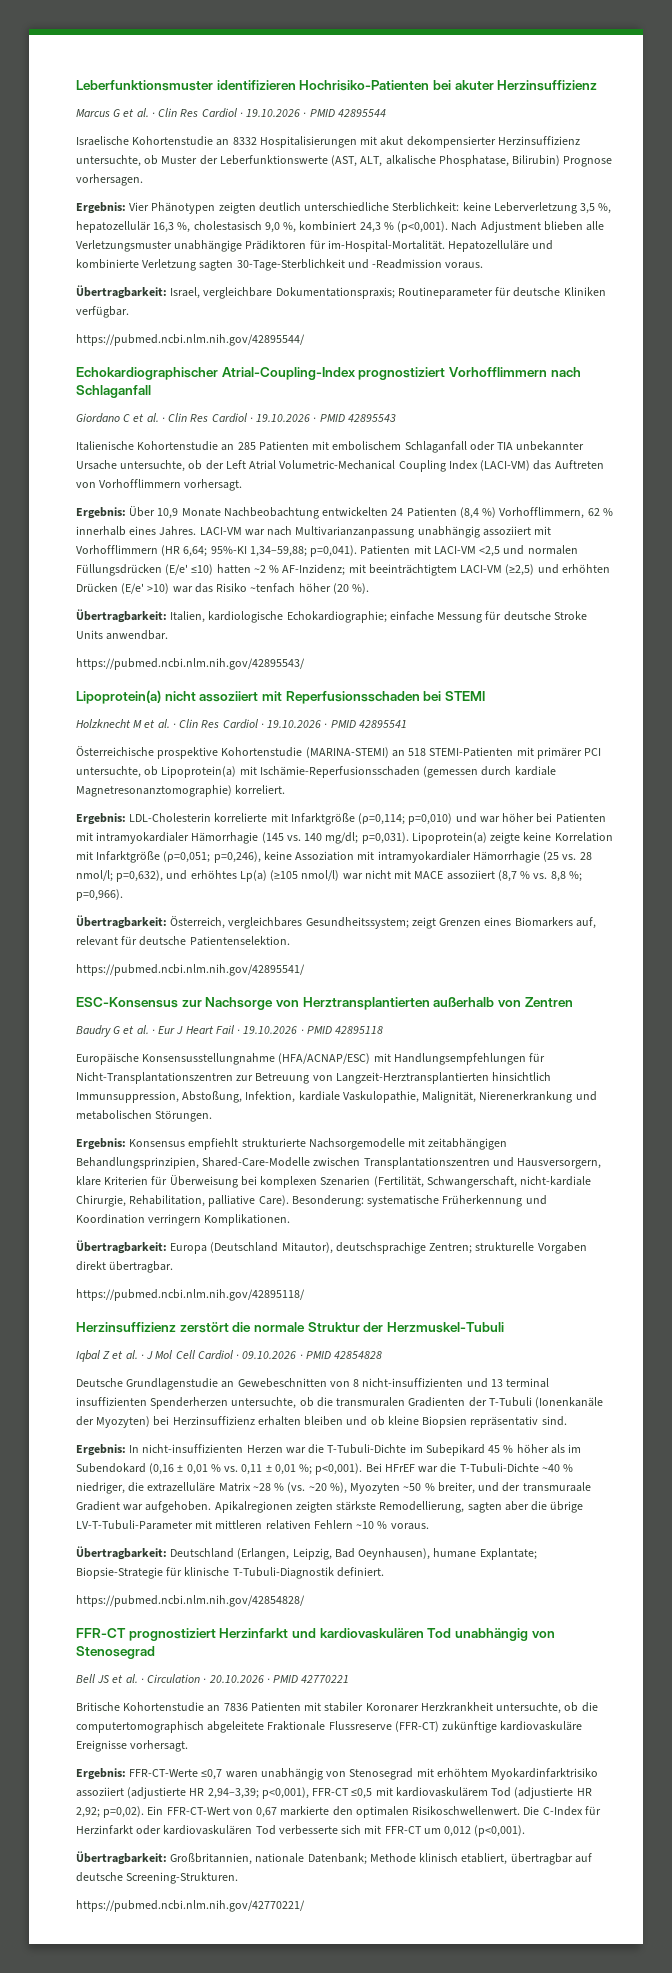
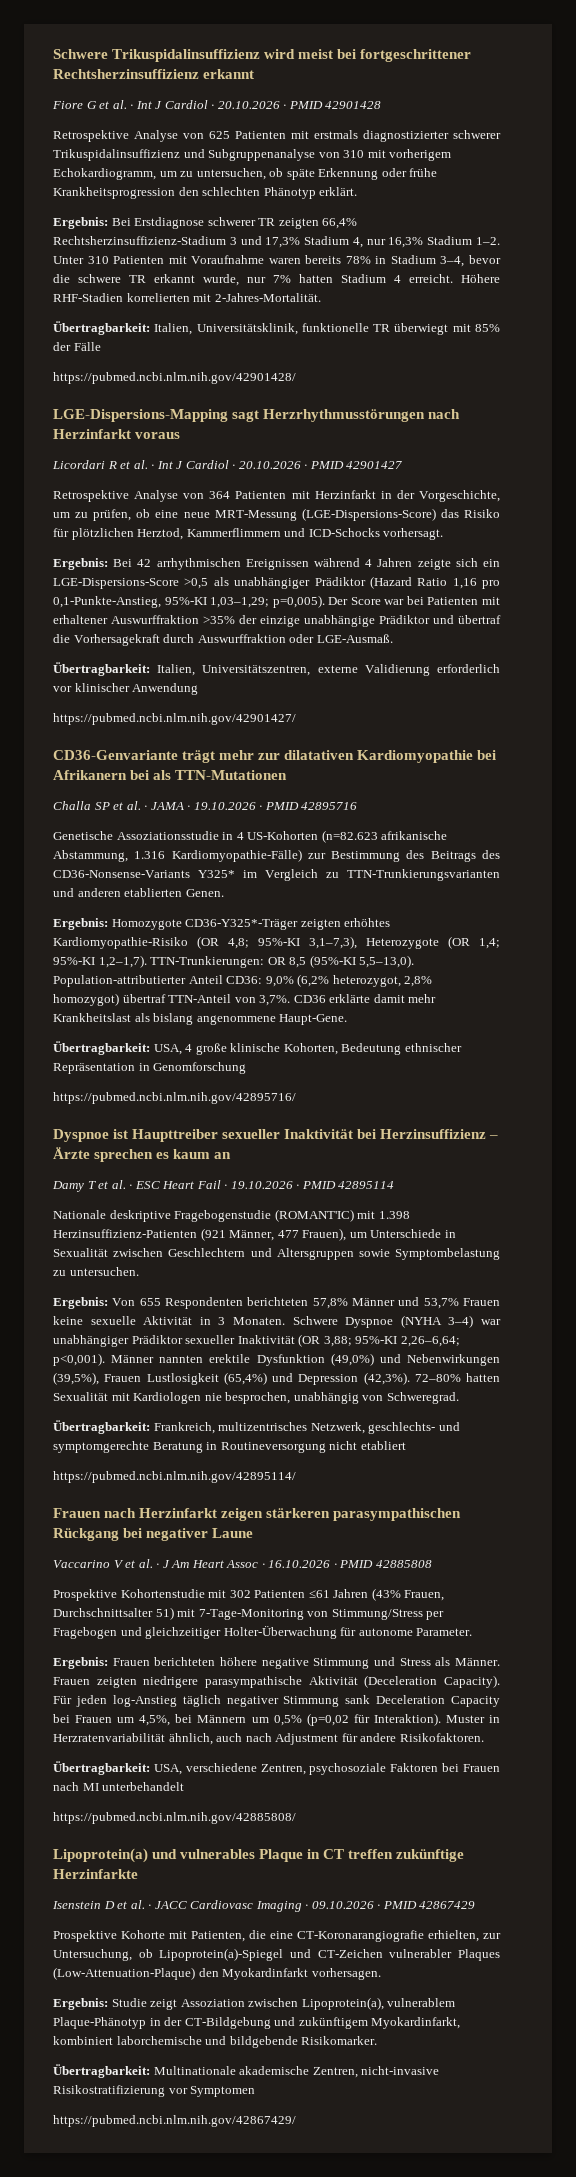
[76,80,598,91] [76,108,386,118] [76,136,580,148] [76,155,613,167] [76,174,143,186] [76,202,612,214] [76,221,605,233] [76,240,554,252] [76,259,484,271] [76,285,606,299] [76,306,129,318] [76,334,305,346] [76,367,581,380] [76,385,151,398] [76,413,396,423] [76,441,585,453] [76,460,604,472] [76,479,243,491] [76,506,613,519] [76,526,552,538] [76,545,578,557] [76,564,610,576] [76,583,370,594] [76,609,587,623] [76,630,169,640] [76,658,305,670] [76,690,485,704] [76,719,407,729] [76,746,602,759] [76,766,556,778] [76,785,286,797] [76,813,606,825] [76,832,613,844] [76,851,592,863] [76,870,582,882] [76,889,123,901] [76,915,596,929] [76,936,290,946] [76,964,305,976] [76,997,573,1010] [76,1025,184,1037] Leberfunktionsmuster identifizieren Hochrisiko-Patienten bei akuter Herzinsuffizienz // Marcus G et al. · Clin Res Cardiol · 19.10.2026 · PMID 42895544 // Israelische Kohortenstudie an 8332 Hospitalisierungen mit akut dekompensierter Herzinsuffizienz untersuchte, ob Muster der Leberfunktionswerte (AST, ALT, alkalische Phosphatase, Bilirubin) Prognose vorhersagen. // Ergebnis: Vier Phänotypen zeigten deutlich unterschiedliche Sterblichkeit: keine Leberverletzung 3,5 %, hepatozellulär 16,3 %, cholestasisch 9,0 %, kombiniert 24,3 % (p<0,001). Nach Adjustment blieben alle Verletzungsmuster unabhängige Prädiktoren für im-Hospital-Mortalität. Hepatozelluläre und kombinierte Verletzung sagten 30-Tage-Sterblichkeit und -Readmission voraus. // Übertragbarkeit: Israel, vergleichbare Dokumentationspraxis; Routineparameter für deutsche Kliniken verfügbar. // https://pubmed.ncbi.nlm.nih.gov/42895544/ // Echokardiographischer Atrial-Coupling-Index prognostiziert Vorhofflimmern nach Schlaganfall // Giordano C et al. · Clin Res Cardiol · 19.10.2026 · PMID 42895543 // Italienische Kohortenstudie an 285 Patienten mit embolischem Schlaganfall oder TIA unbekannter Ursache untersuchte, ob der Left Atrial Volumetric-Mechanical Coupling Index (LACI-VM) das Auftreten von Vorhofflimmern vorhersagt. // Ergebnis: Über 10,9 Monate Nachbeobachtung entwickelten 24 Patienten (8,4 %) Vorhofflimmern, 62 % innerhalb eines Jahres. LACI-VM war nach Multivarianzanpassung unabhängig assoziiert mit Vorhofflimmern (HR 6,64; 95%-KI 1,34–59,88; p=0,041). Patienten mit LACI-VM <2,5 und normalen Füllungsdrücken (E/e' ≤10) hatten ~2 % AF-Inzidenz; mit beeinträchtigtem LACI-VM (≥2,5) und erhöhten Drücken (E/e' >10) war das Risiko ~tenfach höher (20 %). // Übertragbarkeit: Italien, kardiologische Echokardiographie; einfache Messung für deutsche Stroke Units anwendbar. // https://pubmed.ncbi.nlm.nih.gov/42895543/ // Lipoprotein(a) nicht assoziiert mit Reperfusionsschaden bei STEMI // Holzknecht M et al. · Clin Res Cardiol · 19.10.2026 · PMID 42895541 // Österreichische prospektive Kohortenstudie (MARINA-STEMI) an 518 STEMI-Patienten mit primärer PCI untersuchte, ob Lipoprotein(a) mit Ischämie-Reperfusionsschaden (gemessen durch kardiale Magnetresonanztomographie) korreliert. // Ergebnis: LDL-Cholesterin korrelierte mit Infarktgröße (ρ=0,114; p=0,010) und war höher bei Patienten mit intramyokardialer Hämorrhagie (145 vs. 140 mg/dl; p=0,031). Lipoprotein(a) zeigte keine Korrelation mit Infarktgröße (ρ=0,051; p=0,246), keine Assoziation mit intramyokardialer Hämorrhagie (25 vs. 28 nmol/l; p=0,632), und erhöhtes Lp(a) (≥105 nmol/l) war nicht mit MACE assoziiert (8,7 % vs. 8,8 %; p=0,966). // Übertragbarkeit: Österreich, vergleichbares Gesundheitssystem; zeigt Grenzen eines Biomarkers auf, relevant für deutsche Patientenselektion. // https://pubmed.ncbi.nlm.nih.gov/42895541/ // ESC-Konsensus zur Nachsorge von Herztransplantierten außerhalb von Zentren // Baudry G et al. · Eur J -> [53,49,472,62] [53,69,255,79] [52,100,382,109] [53,130,501,142] [53,149,452,161] [53,168,438,180] [53,187,358,199] [53,217,358,229] [53,236,500,248] [53,255,502,267] [53,274,500,286] [53,293,321,302] [53,321,500,335] [53,342,101,351] [53,372,296,384] [53,409,461,422] [53,429,181,439] [52,460,403,469] [53,490,500,502] [53,508,500,521] [53,528,444,540] [53,558,500,570] [53,576,500,589] [53,595,500,608] [53,615,501,627] [53,634,393,646] [53,662,500,676] [53,683,199,695] [53,713,296,725] [53,750,497,763] [53,770,288,780] [53,801,358,810] [53,830,448,843] [53,849,500,862] [53,869,500,881] [53,888,224,897] [53,918,391,930] [53,936,500,949] [53,955,415,968] [53,974,433,987] [53,993,437,1006] [53,1013,348,1025] [53,1041,462,1055] [53,1062,247,1074] [53,1092,296,1104] [53,1129,499,1142] [53,1147,232,1162] [52,1180,160,1192] Schwere Trikuspidalinsuffizienz wird meist bei fortgeschrittener Rechtsherzinsuffizienz erkannt // Fiore G et al. · Int J Cardiol · 20.10.2026 · PMID 42901428 // Retrospektive Analyse von 625 Patienten mit erstmals diagnostizierter schwerer Trikuspidalinsuffizienz und Subgruppenanalyse von 310 mit vorherigem Echokardiogramm, um zu untersuchen, ob späte Erkennung oder frühe Krankheitsprogression den schlechten Phänotyp erklärt. // Ergebnis: Bei Erstdiagnose schwerer TR zeigten 66,4% Rechtsherzinsuffizienz-Stadium 3 und 17,3% Stadium 4, nur 16,3% Stadium 1–2. Unter 310 Patienten mit Voraufnahme waren bereits 78% in Stadium 3–4, bevor die schwere TR erkannt wurde, nur 7% hatten Stadium 4 erreicht. Höhere RHF-Stadien korrelierten mit 2-Jahres-Mortalität. // Übertragbarkeit: Italien, Universitätsklinik, funktionelle TR überwiegt mit 85% der Fälle // https://pubmed.ncbi.nlm.nih.gov/42901428/ // LGE-Dispersions-Mapping sagt Herzrhythmusstörungen nach Herzinfarkt voraus // Licordari R et al. · Int J Cardiol · 20.10.2026 · PMID 42901427 // Retrospektive Analyse von 364 Patienten mit Herzinfarkt in der Vorgeschichte, um zu prüfen, ob eine neue MRT-Messung (LGE-Dispersions-Score) das Risiko für plötzlichen Herztod, Kammerflimmern und ICD-Schocks vorhersagt. // Ergebnis: Bei 42 arrhythmischen Ereignissen während 4 Jahren zeigte sich ein LGE-Dispersions-Score >0,5 als unabhängiger Prädiktor (Hazard Ratio 1,16 pro 0,1-Punkte-Anstieg, 95%-KI 1,03–1,29; p=0,005). Der Score war bei Patienten mit erhaltener Auswurffraktion >35% der einzige unabhängige Prädiktor und übertraf die Vorhersagekraft durch Auswurffraktion oder LGE-Ausmaß. // Übertragbarkeit: Italien, Universitätszentren, externe Validierung erforderlich vor klinischer Anwendung // https://pubmed.ncbi.nlm.nih.gov/42901427/ // CD36-Genvariante trägt mehr zur dilatativen Kardiomyopathie bei Afrikanern bei als TTN-Mutationen // Challa SP et al. · JAMA · 19.10.2026 · PMID 42895716 // Genetische Assoziationsstudie in 4 US-Kohorten (n=82.623 afrikanische Abstammung, 1.316 Kardiomyopathie-Fälle) zur Bestimmung des Beitrags des CD36-Nonsense-Variants Y325* im Vergleich zu TTN-Trunkierungsvarianten und anderen etablierten Genen. // Ergebnis: Homozygote CD36-Y325*-Träger zeigten erhöhtes Kardiomyopathie-Risiko (OR 4,8; 95%-KI 3,1–7,3), Heterozygote (OR 1,4; 95%-KI 1,2–1,7). TTN-Trunkierungen: OR 8,5 (95%-KI 5,5–13,0). Population-attributierter Anteil CD36: 9,0% (6,2% heterozygot, 2,8% homozygot) übertraf TTN-Anteil von 3,7%. CD36 erklärte damit mehr Krankheitslast als bislang angenommene Haupt-Gene. // Übertragbarkeit: USA, 4 große klinische Kohorten, Bedeutung ethnischer Repräsentation in Genomforschung // https://pubmed.ncbi.nlm.nih.gov/42895716/ // Dyspnoe ist Haupttreiber sexueller Inaktivität bei Herzinsuffizienz – Ärzte sprechen es kaum an // Damy T et al. · ESC
[335,1026,384,1034] [76,1053,546,1065] [76,1072,552,1084] [76,1091,597,1103] [76,1110,213,1122] [76,1138,508,1150] [76,1157,602,1169] [76,1175,592,1188] [76,1195,547,1207] [76,1214,291,1226] [76,1240,587,1254] [76,1261,174,1273] [76,1289,305,1301] [76,1322,504,1333] [76,1350,383,1362] [76,1378,550,1390] [76,1397,604,1409] [76,1416,567,1428] [76,1444,582,1456] [76,1463,574,1475] [76,1482,591,1494] [76,1501,584,1513] [76,1520,429,1530] [76,1546,537,1560] [76,1567,384,1579] [76,1595,305,1607] [76,1628,555,1641] [76,1646,155,1659] [76,1674,350,1683] [76,1702,598,1714] [76,1721,583,1733] [76,1740,189,1752] [76,1768,599,1780] [76,1787,592,1799] [76,1806,601,1818] [76,1825,526,1837] [76,1851,592,1865] [76,1872,239,1884] [76,1900,305,1912] 42895118 // Europäische Konsensusstellungnahme (HFA/ACNAP/ESC) mit Handlungsempfehlungen für Nicht-Transplantationszentren zur Betreuung von Langzeit-Herztransplantierten hinsichtlich Immunsuppression, Abstoßung, Infektion, kardiale Vaskulopathie, Malignität, Nierenerkrankung und metabolischen Störungen. // Ergebnis: Konsensus empfiehlt strukturierte Nachsorgemodelle mit zeitabhängigen Behandlungsprinzipien, Shared-Care-Modelle zwischen Transplantationszentren und Hausversorgern, klare Kriterien für Überweisung bei komplexen Szenarien (Fertilität, Schwangerschaft, nicht-kardiale Chirurgie, Rehabilitation, palliative Care). Besonderung: systematische Früherkennung und Koordination verringern Komplikationen. // Übertragbarkeit: Europa (Deutschland Mitautor), deutschsprachige Zentren; strukturelle Vorgaben direkt übertragbar. // https://pubmed.ncbi.nlm.nih.gov/42895118/ // Herzinsuffizienz zerstört die normale Struktur der Herzmuskel-Tubuli // Iqbal Z et al. · J Mol Cell Cardiol · 09.10.2026 · PMID 42854828 // Deutsche Grundlagenstudie an Gewebeschnitten von 8 nicht-insuffizienten und 13 terminal insuffizienten Spenderherzen untersuchte, ob die transmuralen Gradienten der T-Tubuli (Ionenkanäle der Myozyten) bei Herzinsuffizienz erhalten bleiben und ob kleine Biopsien repräsentativ sind. // Ergebnis: In nicht-insuffizienten Herzen war die T-Tubuli-Dichte im Subepikard 45 % höher als im Subendokard (0,16 ± 0,01 % vs. 0,11 ± 0,01 %; p<0,001). Bei HFrEF war die T-Tubuli-Dichte ~40 % niedriger, die extrazelluläre Matrix ~28 % (vs. ~20 %), Myozyten ~50 % breiter, und der transmuraale Gradient war aufgehoben. Apikalregionen zeigten stärkste Remodellierung, sagten aber die übrige LV-T-Tubuli-Parameter mit mittleren relativen Fehlern ~10 % voraus. // Übertragbarkeit: Deutschland (Erlangen, Leipzig, Bad Oeynhausen), humane Explantate; Biopsie-Strategie für klinische T-Tubuli-Diagnostik definiert. // https://pubmed.ncbi.nlm.nih.gov/42854828/ // FFR-CT prognostiziert Herzinfarkt und kardiovaskulären Tod unabhängig von Stenosegrad // Bell JS et al. · Circulation · 20.10.2026 · PMID 42770221 // Britische Kohortenstudie an 7836 Patienten mit stabiler Koronarer Herzkrankheit untersuchte, ob die computertomographisch abgeleitete Fraktionale Flussreserve (FFR-CT) zukünftige kardiovaskuläre Ereignisse vorhersagt. // Ergebnis: FFR-CT-Werte ≤0,7 waren unabhängig von Stenosegrad mit erhöhtem Myokardinfarktrisiko assoziiert (adjustierte HR 2,94–3,39; p<0,001), FFR-CT ≤0,5 mit kardiovaskulärem Tod (adjustierte HR 2,92; p=0,02). Ein FFR-CT-Wert von 0,67 markierte den optimalen Risikoschwellenwert. Die C-Index für Herzinfarkt oder kardiovaskulären Tod verbesserte sich mit FFR-CT um 0,012 (p<0,001). // Übertragbarkeit: Großbritannien, nationale Datenbank; Methode klinisch etabliert, übertragbar auf deutsche Screening-Strukturen. // https://pubmed.ncbi.nlm.nih.gov/42770221/ -> [338,1181,395,1189] [53,1209,410,1222] [53,1228,456,1241] [53,1248,500,1260] [53,1267,139,1276] [53,1297,500,1309] [53,1315,502,1328] [53,1334,460,1347] [53,1353,501,1366] [53,1372,500,1385] [53,1392,459,1404] [53,1420,460,1434] [53,1441,406,1453] [53,1471,296,1483] [53,1508,462,1521] [53,1528,254,1541] [53,1559,432,1568] [53,1588,445,1601] [53,1607,445,1620] [53,1626,473,1639] [53,1657,501,1669] [53,1675,500,1688] [53,1695,500,1707] [53,1713,500,1726] [53,1733,484,1745] [53,1761,500,1775] [53,1782,185,1791] [53,1812,296,1824] [53,1848,465,1863] [53,1869,138,1879] [52,1900,476,1912] [53,1930,501,1942] [53,1948,501,1961] [53,1967,381,1980] [53,1997,456,2010] [53,2017,461,2029] [53,2036,378,2048] [53,2064,440,2078] [53,2085,256,2097] [53,2115,296,2127] 42895114 // Nationale deskriptive Fragebogenstudie (ROMANT'IC) mit 1.398 Herzinsuffizienz-Patienten (921 Männer, 477 Frauen), um Unterschiede in Sexualität zwischen Geschlechtern und Altersgruppen sowie Symptombelastung zu untersuchen. // Ergebnis: Von 655 Respondenten berichteten 57,8% Männer und 53,7% Frauen keine sexuelle Aktivität in 3 Monaten. Schwere Dyspnoe (NYHA 3–4) war unabhängiger Prädiktor sexueller Inaktivität (OR 3,88; 95%-KI 2,26–6,64; p<0,001). Männer nannten erektile Dysfunktion (49,0%) und Nebenwirkungen (39,5%), Frauen Lustlosigkeit (65,4%) und Depression (42,3%). 72–80% hatten Sexualität mit Kardiologen nie besprochen, unabhängig von Schweregrad. // Übertragbarkeit: Frankreich, multizentrisches Netzwerk, geschlechts- und symptomgerechte Beratung in Routineversorgung nicht etabliert // https://pubmed.ncbi.nlm.nih.gov/42895114/ // Frauen nach Herzinfarkt zeigen stärkeren parasympathischen Rückgang bei negativer Laune // Vaccarino V et al. · J Am Heart Assoc · 16.10.2026 · PMID 42885808 // Prospektive Kohortenstudie mit 302 Patienten ≤61 Jahren (43% Frauen, Durchschnittsalter 51) mit 7-Tage-Monitoring von Stimmung/Stress per Fragebogen und gleichzeitiger Holter-Überwachung für autonome Parameter. // Ergebnis: Frauen berichteten höhere negative Stimmung und Stress als Männer. Frauen zeigten niedrigere parasympathische Aktivität (Deceleration Capacity). Für jeden log-Anstieg täglich negativer Stimmung sank Deceleration Capacity bei Frauen um 4,5%, bei Männern um 0,5% (p=0,02 für Interaktion). Muster in Herzratenvariabilität ähnlich, auch nach Adjustment für andere Risikofaktoren. // Übertragbarkeit: USA, verschiedene Zentren, psychosoziale Faktoren bei Frauen nach MI unterbehandelt // https://pubmed.ncbi.nlm.nih.gov/42885808/ // Lipoprotein(a) und vulnerables Plaque in CT treffen zukünftige Herzinfarkte // Isenstein D et al. · JACC Cardiovasc Imaging · 09.10.2026 · PMID 42867429 // Prospektive Kohorte mit Patienten, die eine CT-Koronarangiografie erhielten, zur Untersuchung, ob Lipoprotein(a)-Spiegel und CT-Zeichen vulnerabler Plaques (Low-Attenuation-Plaque) den Myokardinfarkt vorhersagen. // Ergebnis: Studie zeigt Assoziation zwischen Lipoprotein(a), vulnerablem Plaque-Phänotyp in der CT-Bildgebung und zukünftigem Myokardinfarkt, kombiniert laborchemische und bildgebende Risikomarker. // Übertragbarkeit: Multinationale akademische Zentren, nicht-invasive Risikostratifizierung vor Symptomen // https://pubmed.ncbi.nlm.nih.gov/42867429/

